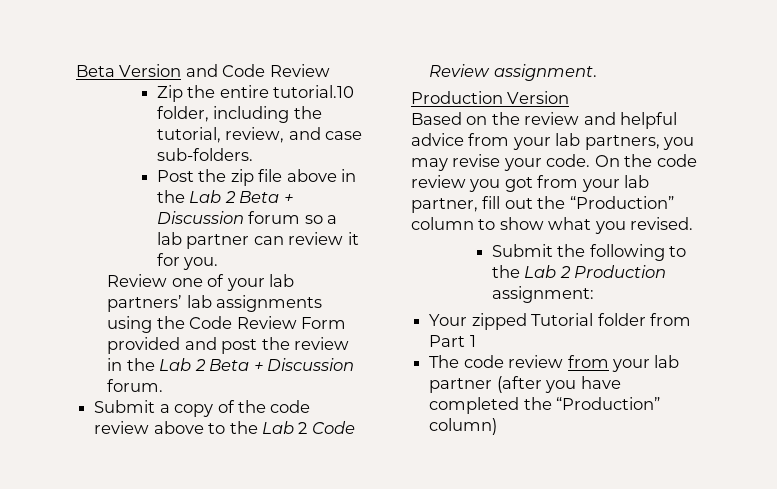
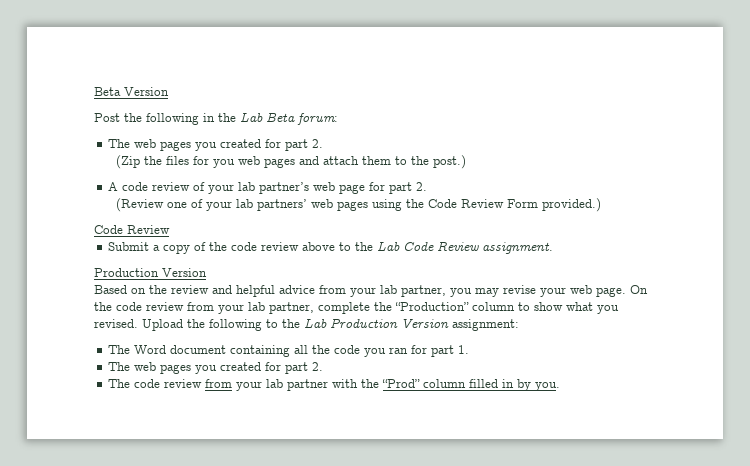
[185,64,330,77] [156,85,355,102] [156,106,322,123] [156,127,363,143] [156,148,253,161] [156,169,357,186] [156,190,293,203] [156,211,338,224] [156,232,359,249] [156,253,219,270] [107,274,168,287] and Code Review // Zip the entire tutorial.10 folder, including the tutorial, review, and case sub-folders. // Post the zip file above in the Lab 2 Beta + Discussion forum so a lab partner can review it for you. // Review -> [94,112,338,125] [108,139,324,151] [116,155,467,169] [108,182,428,194] [116,198,165,212] // Post the following in the Lab Beta forum: // The web pages you created for part 2. // (Zip the files for you web pages and attach them to the post.) // A code review of your lab partner’s web page for part 2. // (Review
[186,295,323,312] lab assignments -> [311,199,369,211] web pages
[107,337,350,354] [107,358,355,371] [107,379,164,392] provided and post the review in the Lab 2 Beta + Discussion forum. -> [542,198,602,212] [94,225,170,234] provided.) // Code Review
[298,422,308,434] 2 -> (401, 246) none
[584,135,660,150] partners, -> [401,285,446,297] partner,
[546,154,591,167] code. -> [570,285,626,297] web page.
[469,175,650,192] [411,196,533,213] you got from your lab partner, fill out -> [187,302,370,314] from your lab partner, complete
[491,244,553,257] // Submit -> [142,319,183,331] Upload
[559,265,667,278] 2 Production -> [330,318,449,329] Production Version
[429,313,691,330] [429,335,476,347] Your zipped Tutorial folder from Part 1 -> [108,345,470,357] [108,362,324,374] The Word document containing all the code you ran for part 1. // The web pages you created for part 2.
[496,376,621,393] [429,397,661,414] [429,418,498,435] (after you have completed the “Production” column) -> [332,379,561,391] with the “Prod” column filled in by you.

